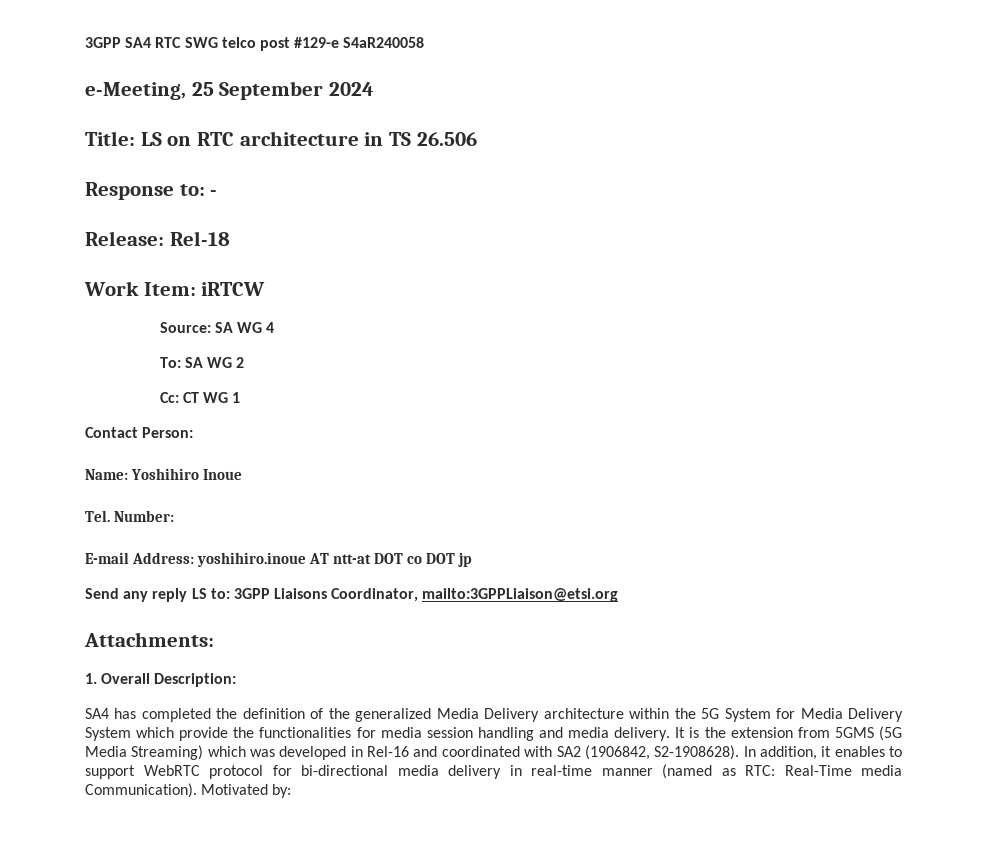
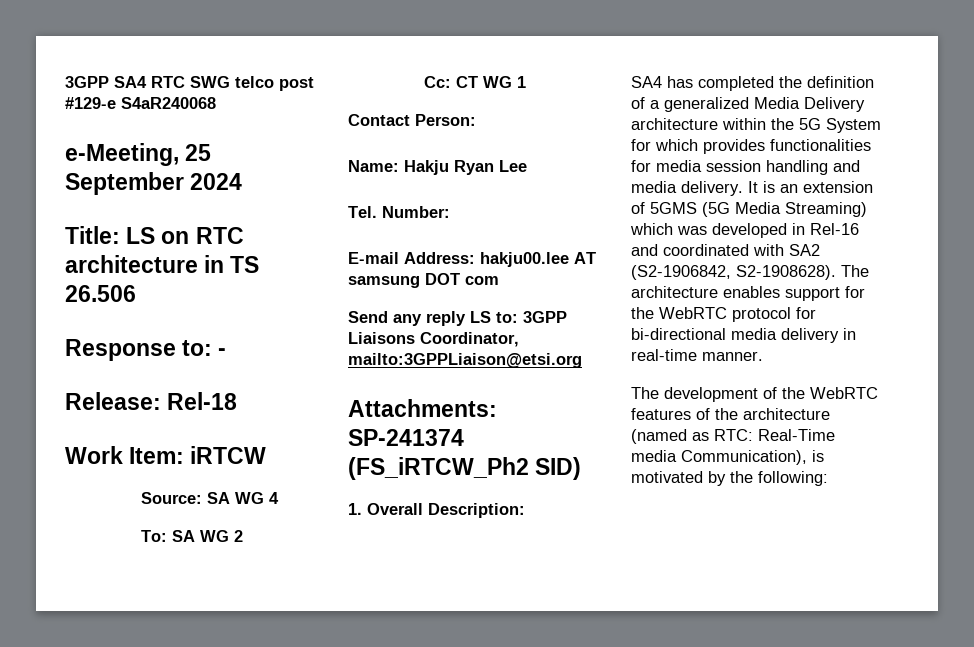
[343,37,425,48] S4aR240058 -> [121,97,216,109] S4aR240068
[131,468,243,480] Yoshihiro Inoue -> [404,160,527,175] Hakju Ryan Lee
[197,552,473,567] yoshihiro.inoue AT ntt-at DOT co DOT jp -> [480,252,596,267] [348,273,499,288] hakju00.lee AT samsung DOT com
(214, 639) none -> [348,429,464,446] [348,457,582,480] SP-241374 (FS_iRTCW_Ph2 SID)
[328,708,350,719] the -> [650,100,660,109] a
[800,708,904,722] [85,727,255,741] Media Delivery System which provide the -> [655,139,765,154] which provides
[704,727,830,738] the extension from -> [780,181,873,193] [631,202,645,214] an extension of
[584,745,903,760] [85,765,135,779] (1906842, S2-1908628). In addition, it enables to support -> [631,265,869,280] [631,286,865,301] [631,307,654,319] (S2-1906842, S2-1908628). The architecture enables support for the
[601,768,653,776] manner -> [702,351,763,361] [631,387,878,402] [631,408,830,420] manner. // The development of the WebRTC features of the architecture
[85,783,292,798] Communication). Motivated by: -> [681,450,824,465] [631,471,828,486] Communication), is motivated by the following:

